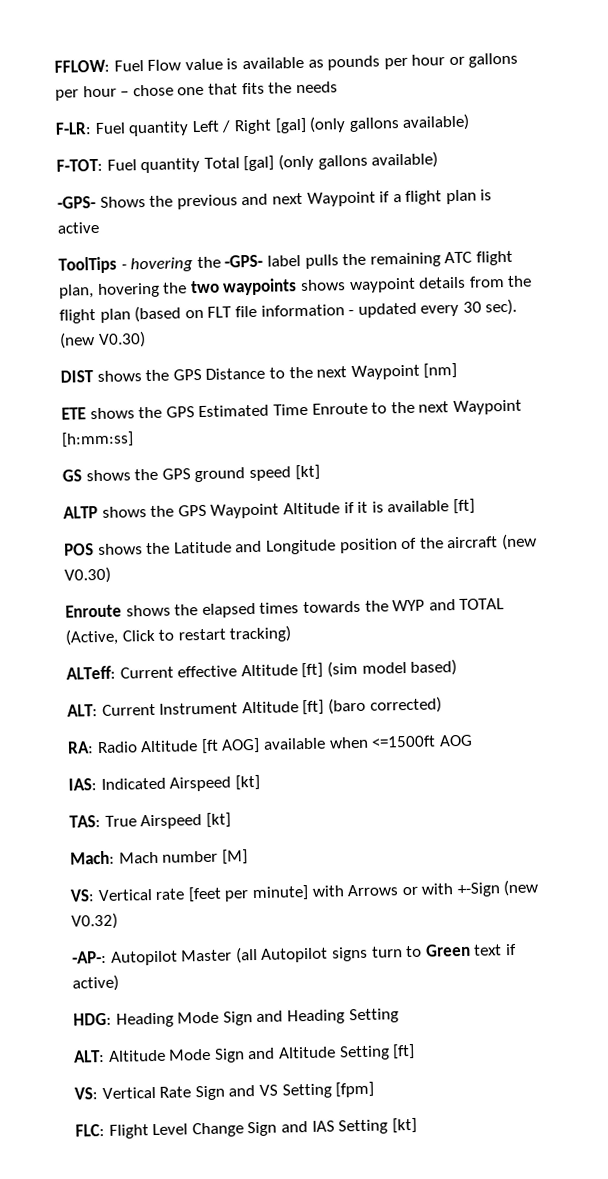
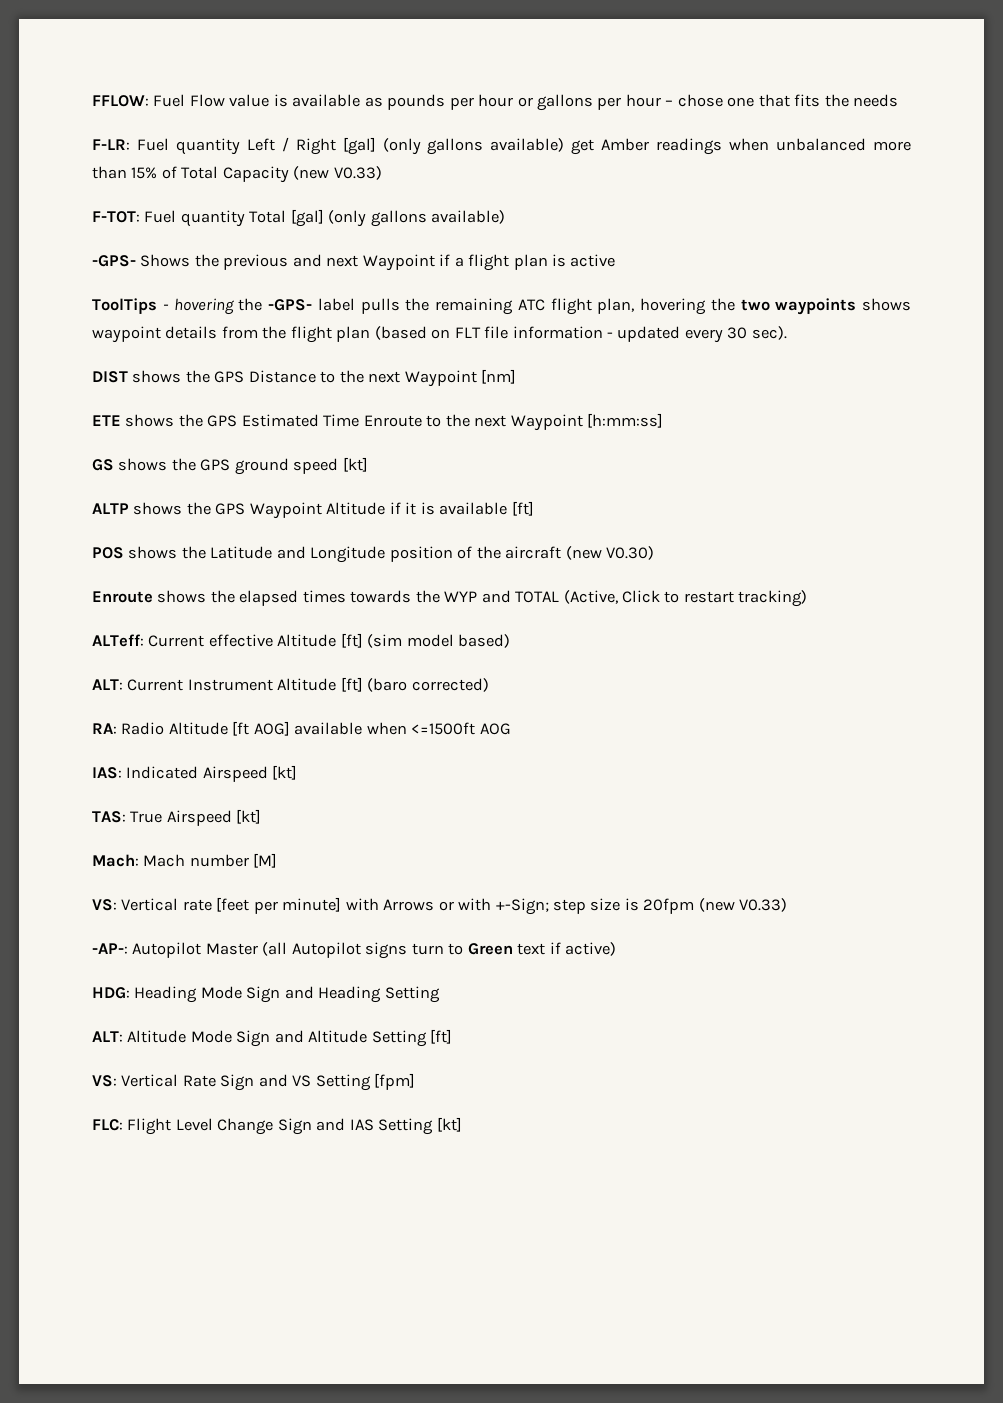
(471, 122) none -> [571,138,912,155] [92,166,382,183] get Amber readings when unbalanced more than 15% of Total Capacity (new V0.33)
[59,331,146,349] (new V0.30) -> (787, 333) none
[456,879,540,898] [71,912,118,930] +-Sign (new V0.32) -> [495,898,788,915] +-Sign; step size is 20fpm (new V0.33)

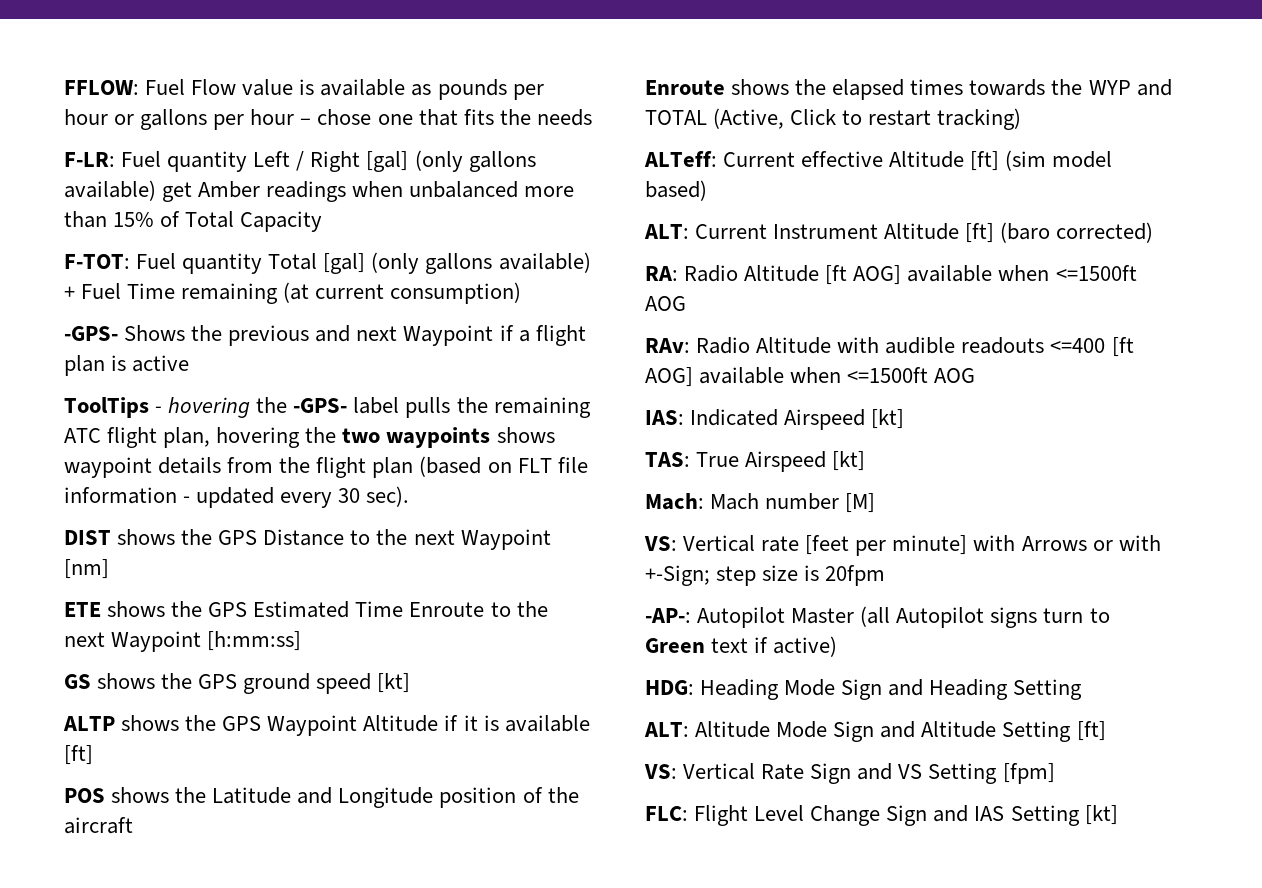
[293,166,382,180] (new V0.33) -> (323, 221) none
(506, 217) none -> [64,282,522,304] + Fuel Time remaining (at current consumption)
[565,546,655,560] (new V0.30) -> (133, 825) none
(511, 729) none -> [645,337,1134,357] [645,367,976,387] // RAv: Radio Altitude with audible readouts <=400 [ft AOG] available when <=1500ft AOG
[698,898,788,912] (new V0.33) -> (886, 575) none

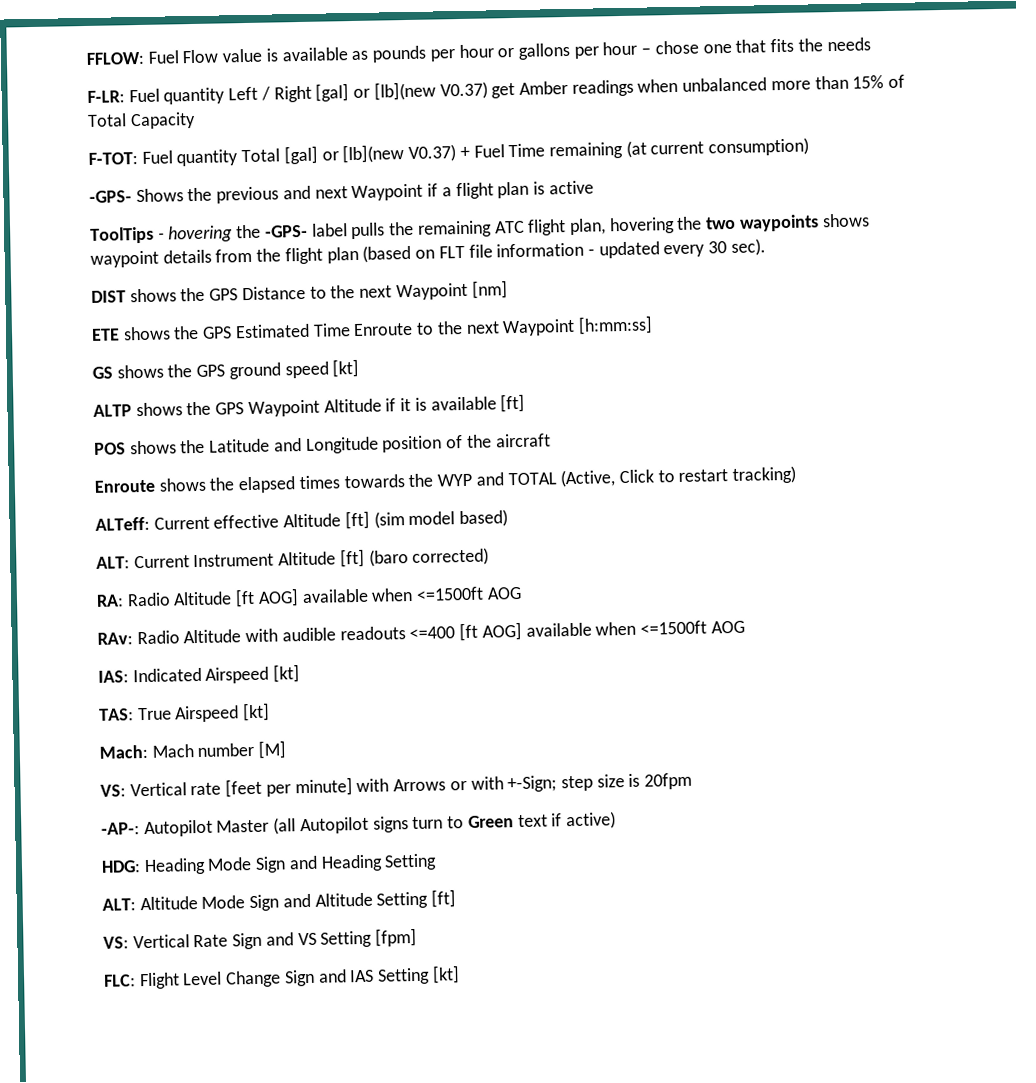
[414,150,536,172] [64,180,156,201] (only gallons available) -> [353,81,488,101] or [lb](new V0.37)
[371,252,591,274] (only gallons available) -> [321,144,457,164] or [lb](new V0.37)

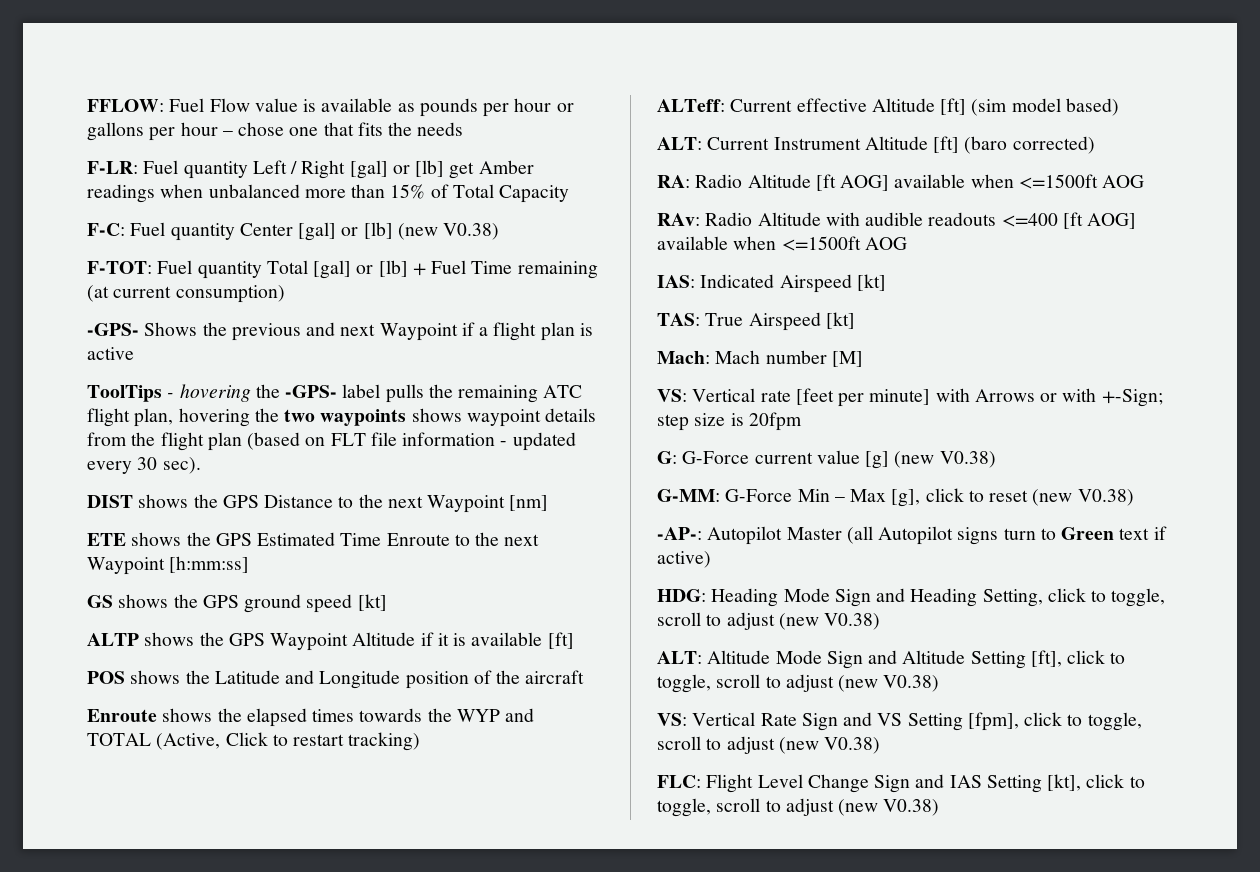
[373,81,488,101] [lb](new V0.37) -> [415,160,445,177] [lb]
(196, 120) none -> [87,222,500,241] // F-C: Fuel quantity Center [gal] or [lb] (new V0.38)
[342,144,457,164] [lb](new V0.37) -> [378,260,408,277] [lb]
(693, 781) none -> [657,450,996,469] [657,488,1134,507] // G: G-Force current value [g] (new V0.38) // G-MM: G-Force Min – Max [g], click to reset (new V0.38)
[384,853,438,871] Setting -> [982,588,1166,607] [657,612,881,630] Setting, click to toggle, scroll to adjust (new V0.38)
[431,889,457,908] [ft] -> [1030,650,1126,667] [657,674,940,693] [ft], click to toggle, scroll to adjust (new V0.38)
[375,927,418,947] [fpm] -> [967,712,1142,731] [657,736,881,754] [fpm], click to toggle, scroll to adjust (new V0.38)
[431,965,460,984] [kt] -> [1047,774,1145,791] [657,798,940,817] [kt], click to toggle, scroll to adjust (new V0.38)

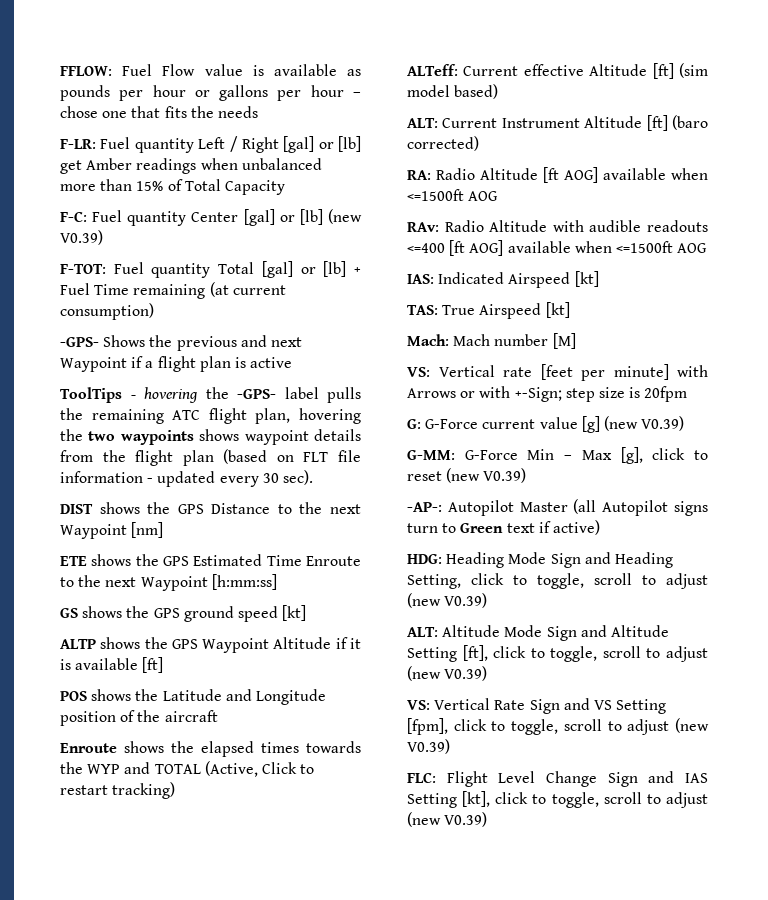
[443,223,500,240] V0.38) -> [60,230,103,245] V0.39)
[939,451,996,468] V0.38) -> [641,416,685,431] V0.39)
[1077,489,1134,506] V0.38) -> [483,468,527,483] V0.39)
[824,613,881,630] V0.38) -> [444,593,488,608] V0.39)
[883,675,940,692] V0.38) -> [444,666,488,681] V0.39)
[824,737,881,754] V0.38) -> [407,739,450,754] V0.39)
[883,799,940,816] V0.38) -> [444,812,488,827] V0.39)

